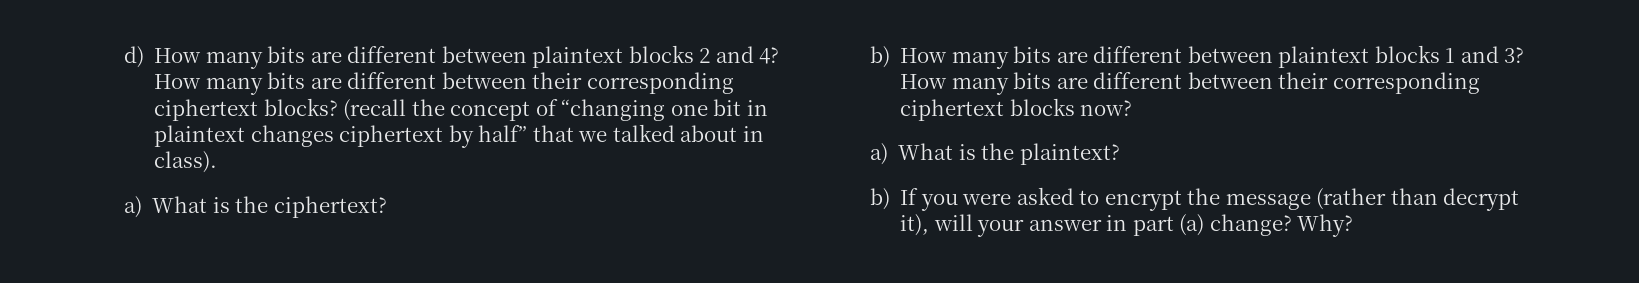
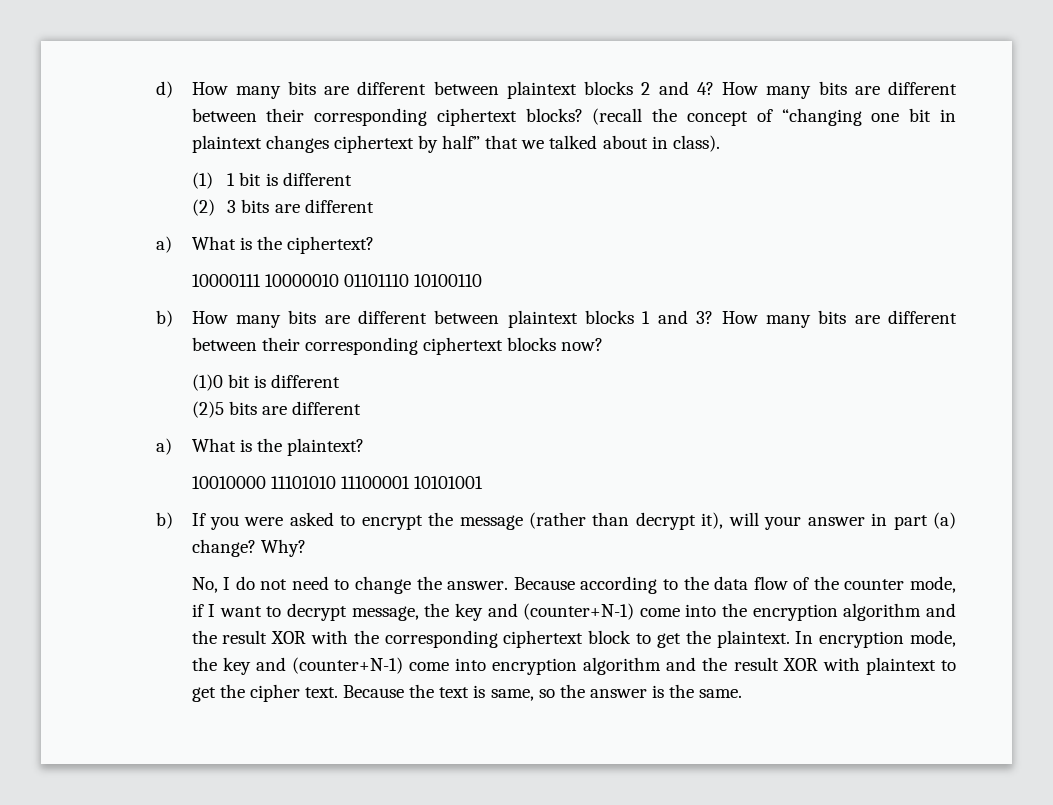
(218, 162) none -> [191,172,352,189] [191,199,374,216] // (1) 1 bit is different // (2) 3 bits are different
(387, 207) none -> [191,274,482,287] // 10000111 10000010 01101110 10100110
(1133, 108) none -> [191,374,340,391] [191,401,361,418] // (1)0 bit is different // (2)5 bits are different
(1120, 154) none -> [191,476,483,489] // 10010000 11101010 11100001 10101001
(1354, 225) none -> [191,576,956,594] [191,603,957,621] [191,630,957,648] [191,657,956,675] [191,684,743,702] // No, I do not need to change the answer. Because according to the data flow of the counter mode, if I want to decrypt message, the key and (counter+N-1) come into the encryption algorithm and the result XOR with the corresponding ciphertext block to get the plaintext. In encryption mode, the key and (counter+N-1) come into encryption algorithm and the result XOR with plaintext to get the cipher text. Because the text is same, so the answer is the same.

